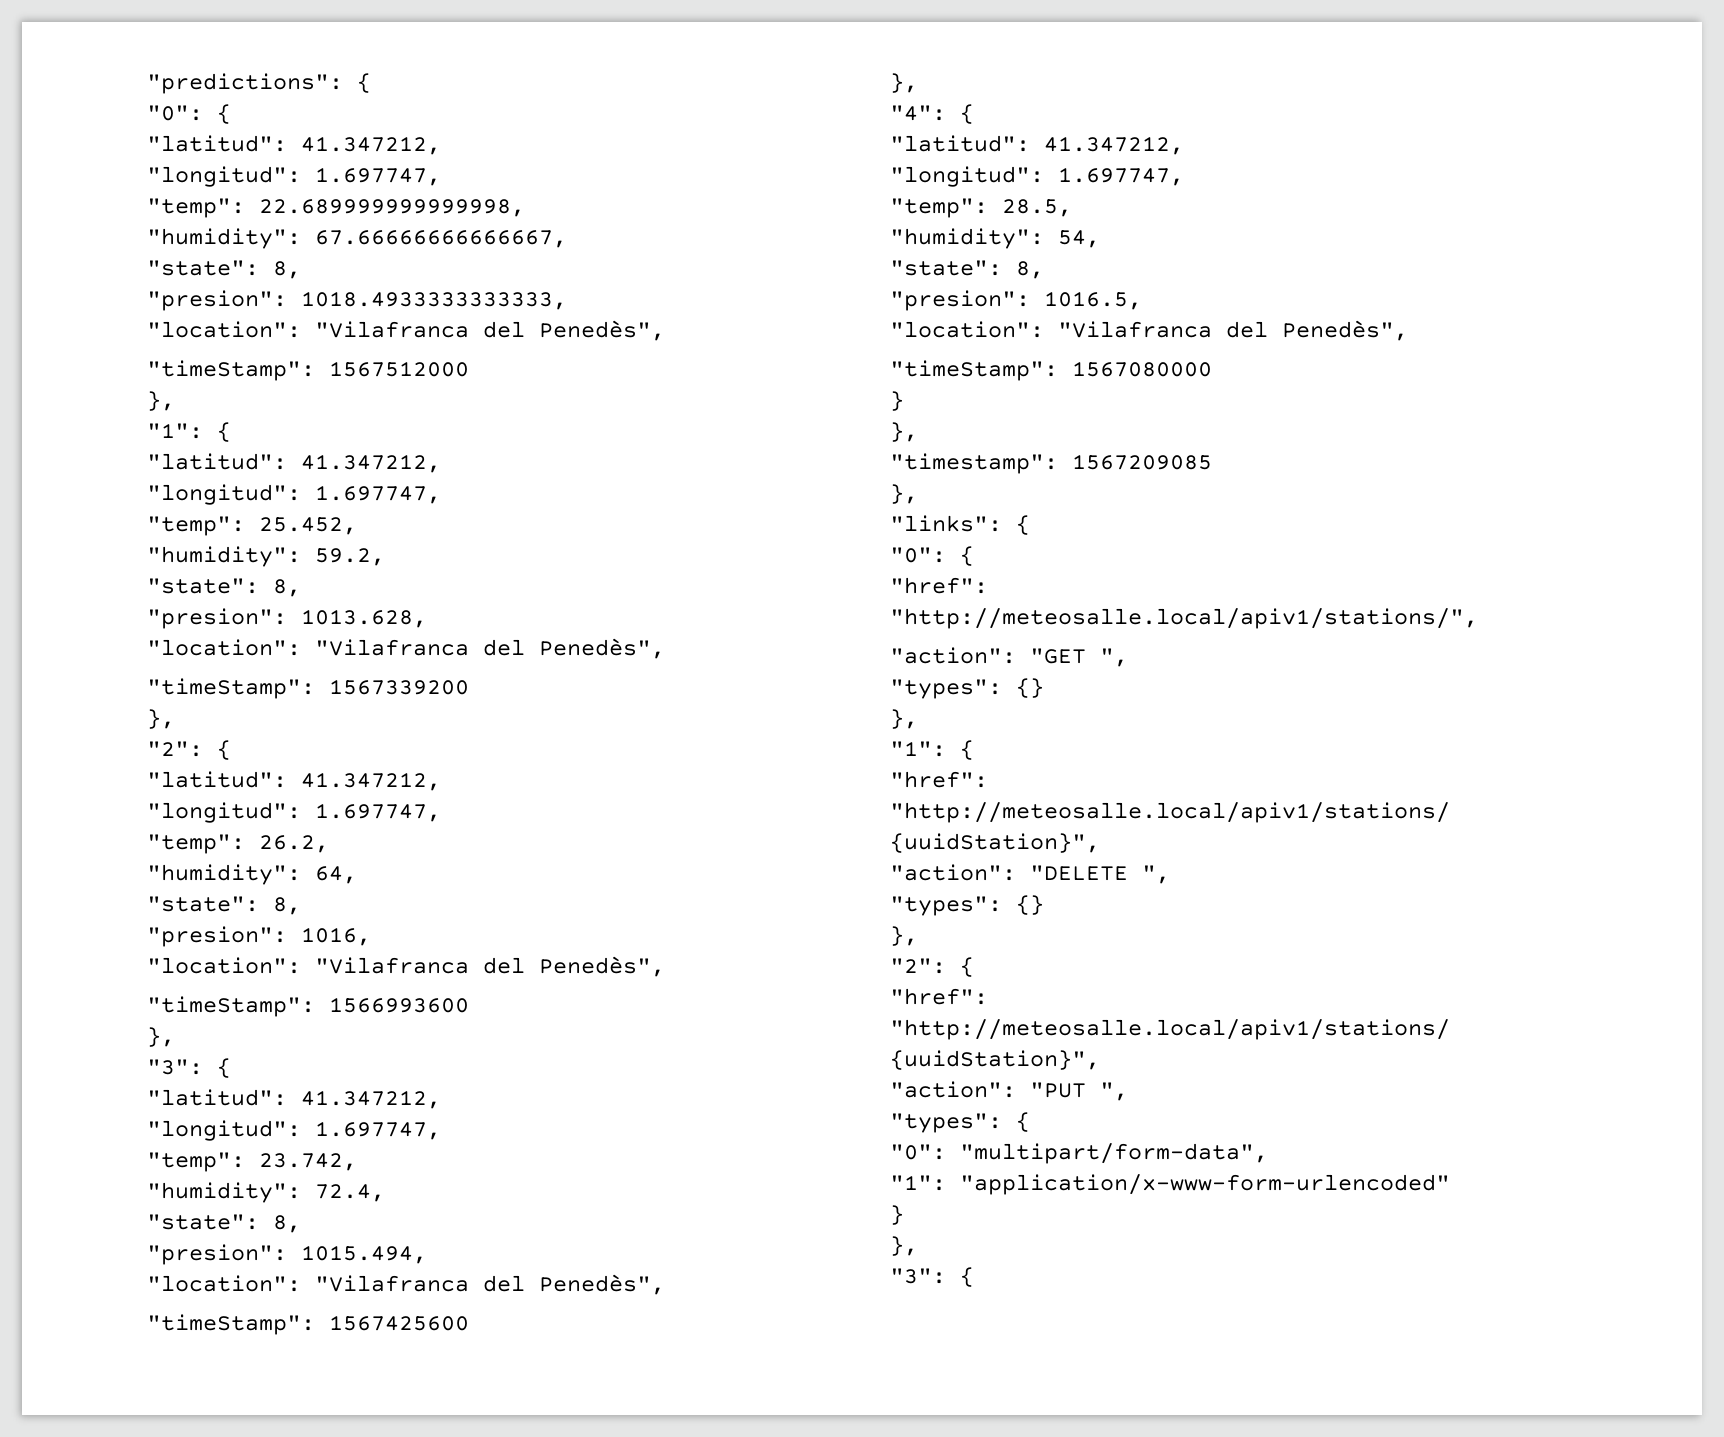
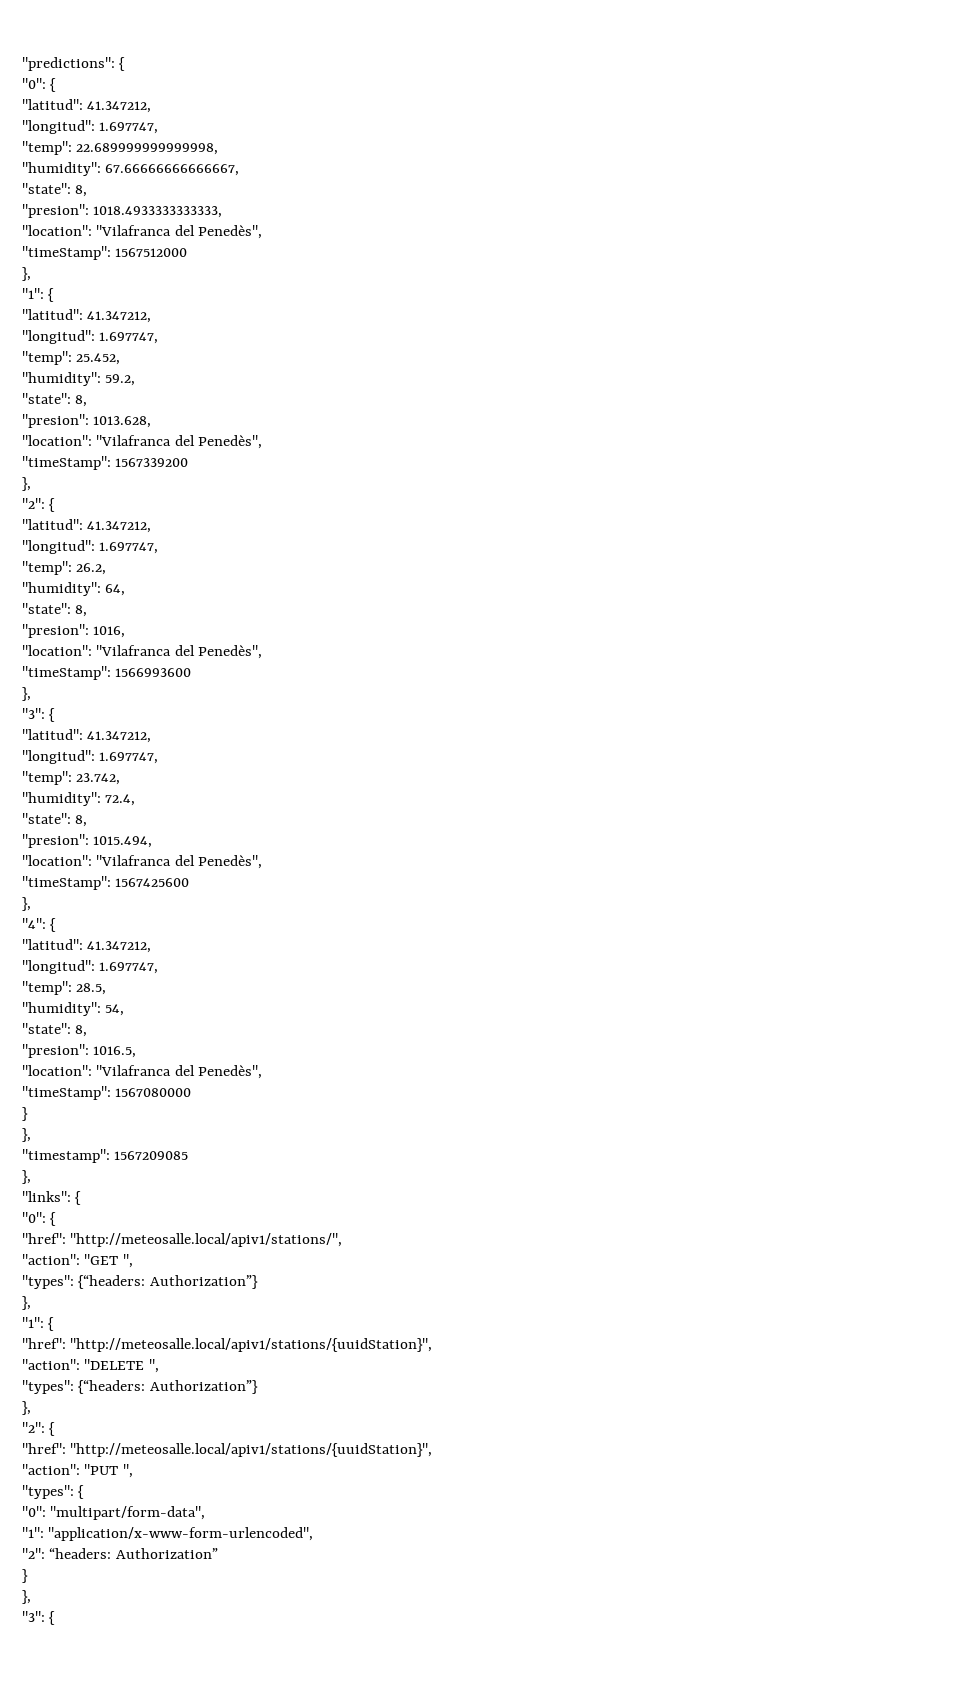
[1016,678,1044,698] {} -> [78,1275,258,1289] {“headers: Authorization”}
[1016,895,1044,915] {} -> [78,1380,258,1394] {“headers: Authorization”}
[960,1174,1450,1195] "application/x-www-form-urlencoded" -> [48,1527,314,1541] [22,1548,218,1559] "application/x-www-form-urlencoded", // "2": “headers: Authorization”

